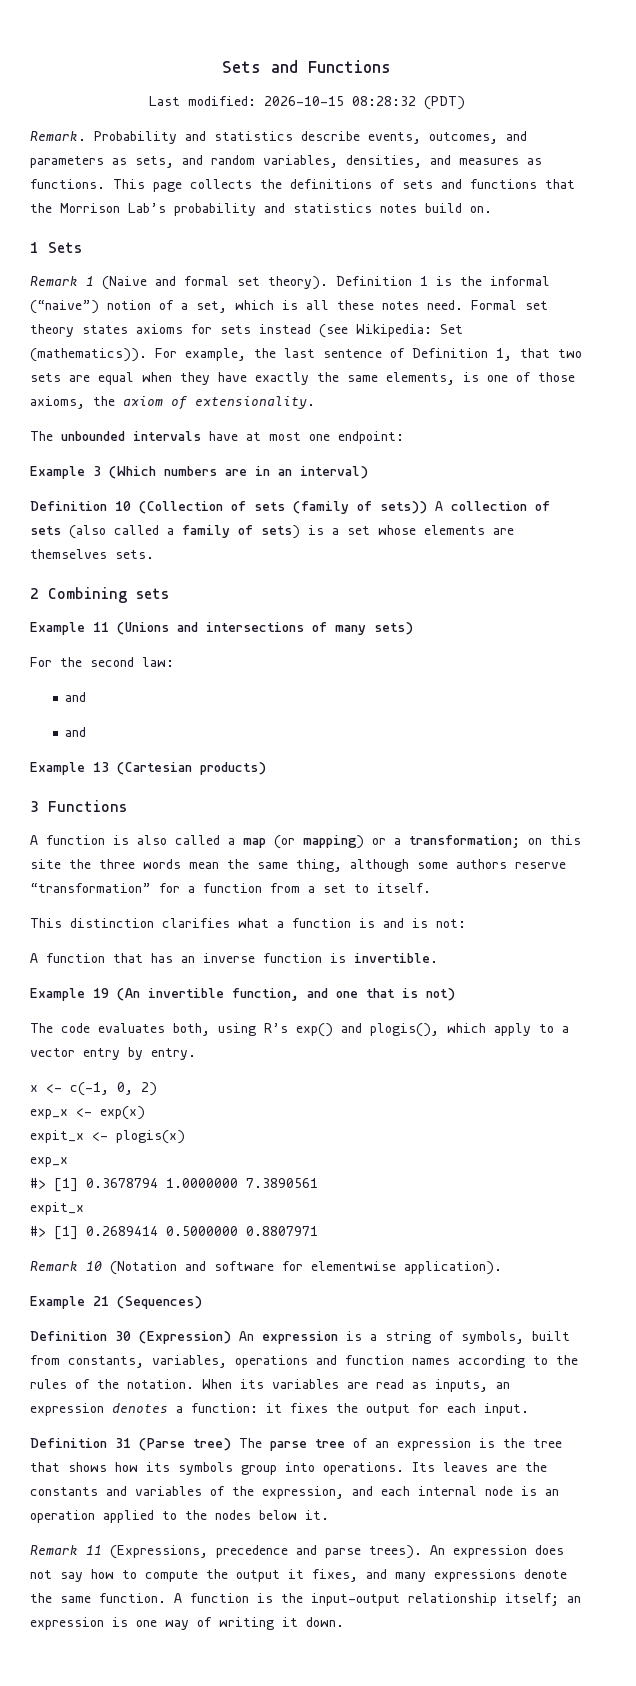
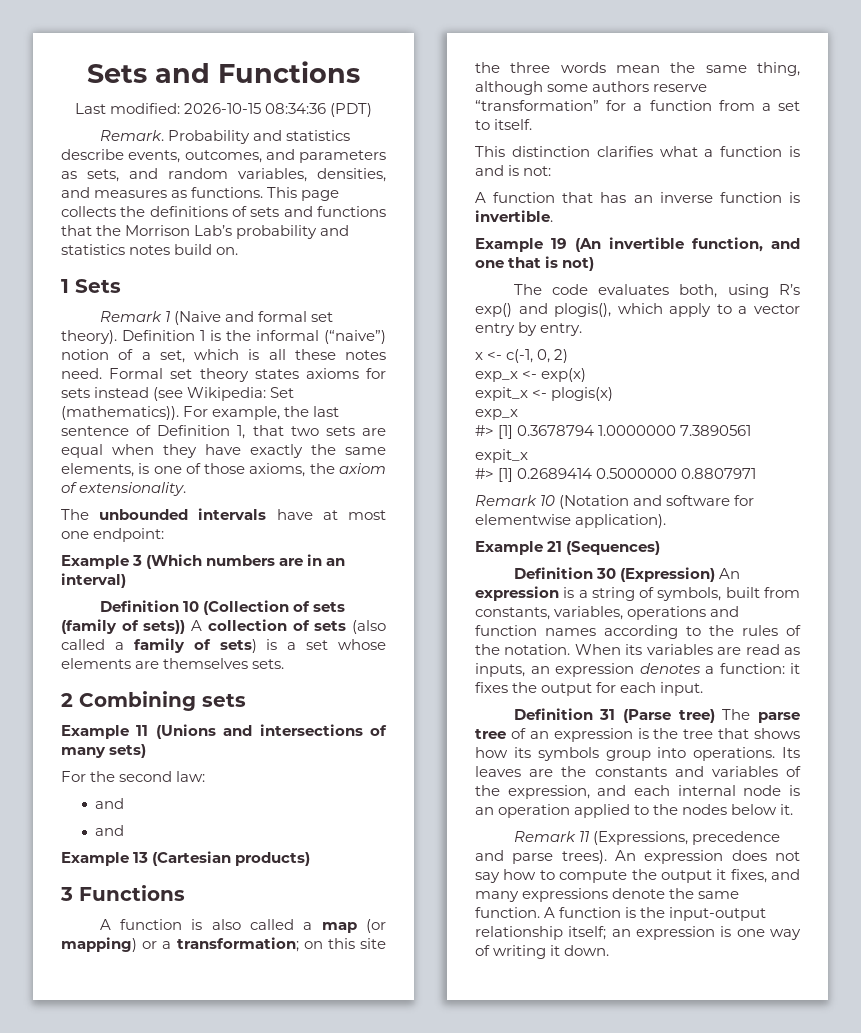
[351,96,416,106] 08:28:32 -> [265,103,327,114] 08:34:36

